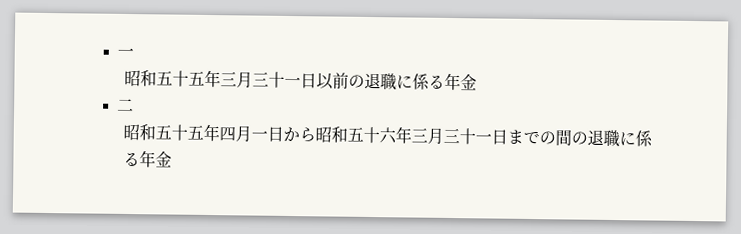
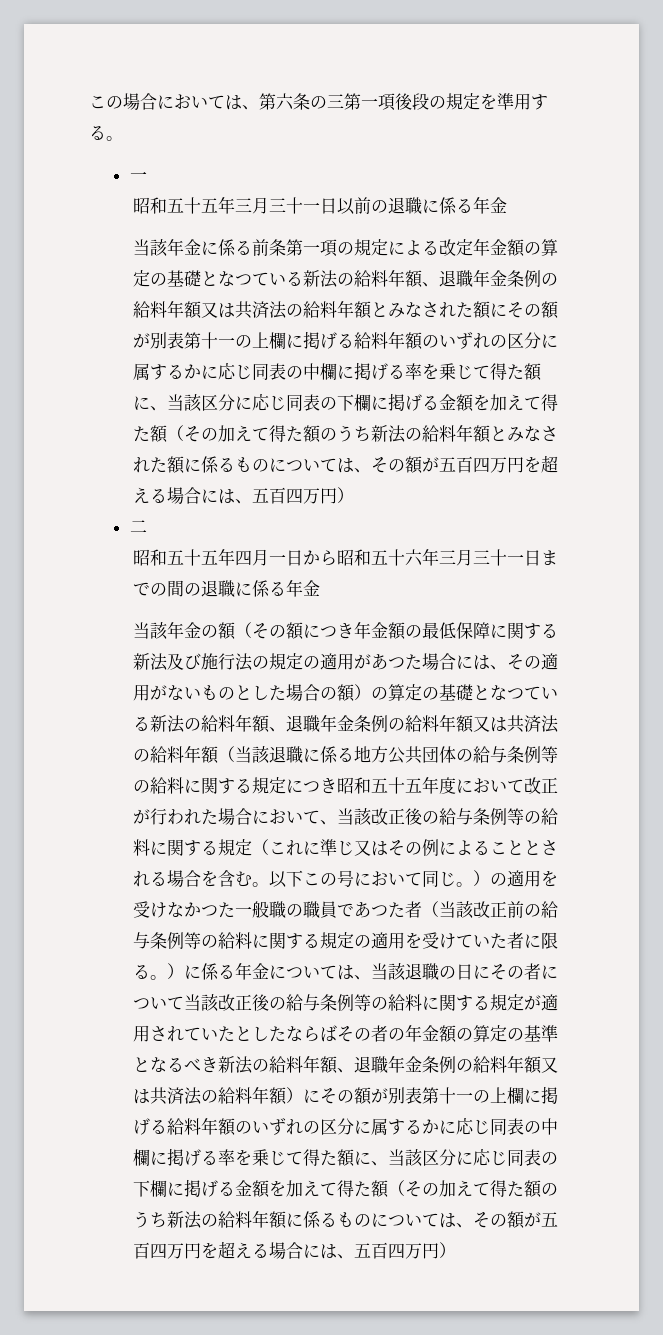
(117, 52) none -> [89,93,548,111] [89,125,123,141] この場合においては、第六条の三第一項後段の規定を準用する。 //
(477, 82) none -> [132,238,558,257] [132,269,558,288] [132,300,559,319] [132,331,558,350] [132,362,542,381] [132,393,558,412] [132,424,558,443] [132,455,558,474] [132,487,354,504] // 当該年金に係る前条第一項の規定による改定年金額の算定の基礎となつている新法の給料年額、退職年金条例の給料年額又は共済法の給料年額とみなされた額にその額が別表第十一の上欄に掲げる給料年額のいずれの区分に属するかに応じ同表の中欄に掲げる率を乗じて得た額に、当該区分に応じ同表の下欄に掲げる金額を加えて得た額（その加えて得た額のうち新法の給料年額とみなされた額に係るものについては、その額が五百四万円を超える場合には、五百四万円）
(172, 159) none -> [132,621,558,640] [132,653,558,671] [132,684,558,702] [132,714,559,733] [132,745,558,764] [132,776,558,794] [132,808,558,826] [132,839,558,856] [132,870,558,888] [132,901,558,919] [132,932,558,949] [132,962,558,981] [132,994,558,1012] [132,1024,558,1043] [132,1055,558,1074] [132,1086,558,1105] [132,1117,558,1136] [132,1148,558,1167] [132,1179,558,1198] [132,1210,558,1229] [132,1241,456,1259] // 当該年金の額（その額につき年金額の最低保障に関する新法及び施行法の規定の適用があつた場合には、その適用がないものとした場合の額）の算定の基礎となつている新法の給料年額、退職年金条例の給料年額又は共済法の給料年額（当該退職に係る地方公共団体の給与条例等の給料に関する規定につき昭和五十五年度において改正が行われた場合において、当該改正後の給与条例等の給料に関する規定（これに準じ又はその例によることとされる場合を含む。以下この号において同じ。）の適用を受けなかつた一般職の職員であつた者（当該改正前の給与条例等の給料に関する規定の適用を受けていた者に限る。）に係る年金については、当該退職の日にその者について当該改正後の給与条例等の給料に関する規定が適用されていたとしたならばその者の年金額の算定の基準となるべき新法の給料年額、退職年金条例の給料年額又は共済法の給料年額）にその額が別表第十一の上欄に掲げる給料年額のいずれの区分に属するかに応じ同表の中欄に掲げる率を乗じて得た額に、当該区分に応じ同表の下欄に掲げる金額を加えて得た額（その加えて得た額のうち新法の給料年額に係るものについては、その額が五百四万円を超える場合には、五百四万円）

